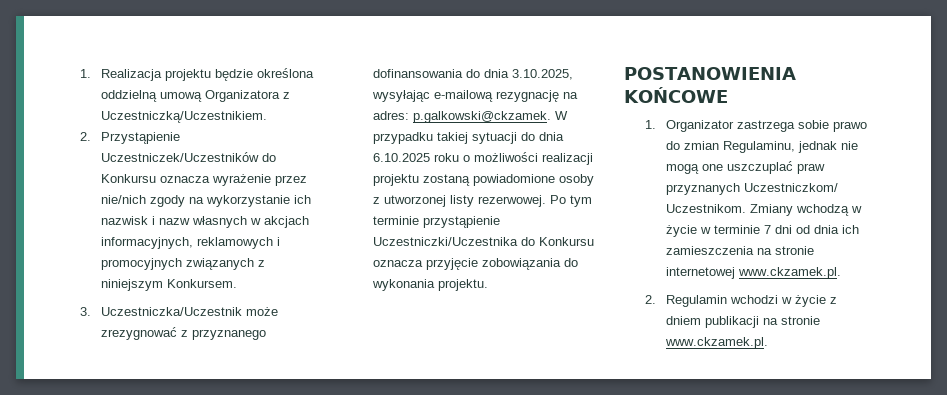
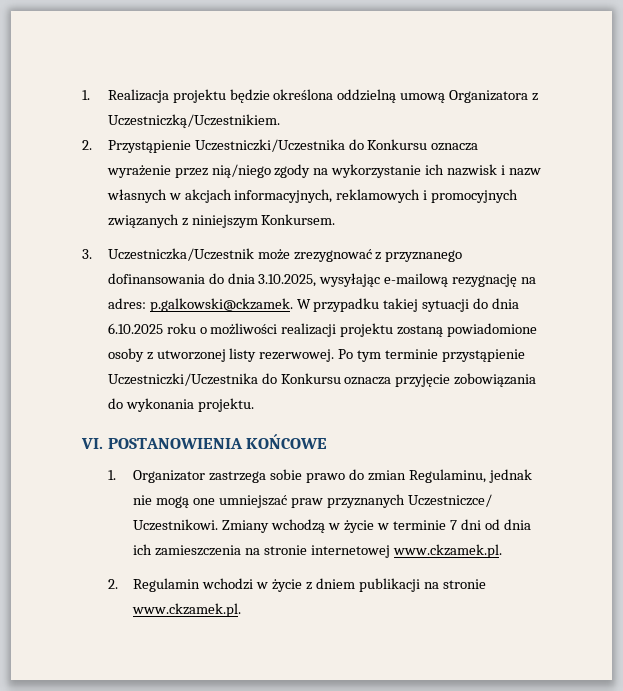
[100,152,259,162] Uczestniczek/Uczestników -> [194,139,345,152] Uczestniczki/Uczestnika
[100,195,146,204] nie/nich -> [211,164,271,178] nią/niego
(488, 285) none -> [81,438,103,449] VI.
[726,161,793,174] uszczuplać -> [219,495,288,508] umniejszać
[743,183,838,192] [665,204,746,213] Uczestniczkom/ Uczestnikom. -> [407,494,492,507] [133,519,219,531] Uczestniczce/ Uczestnikowi.

